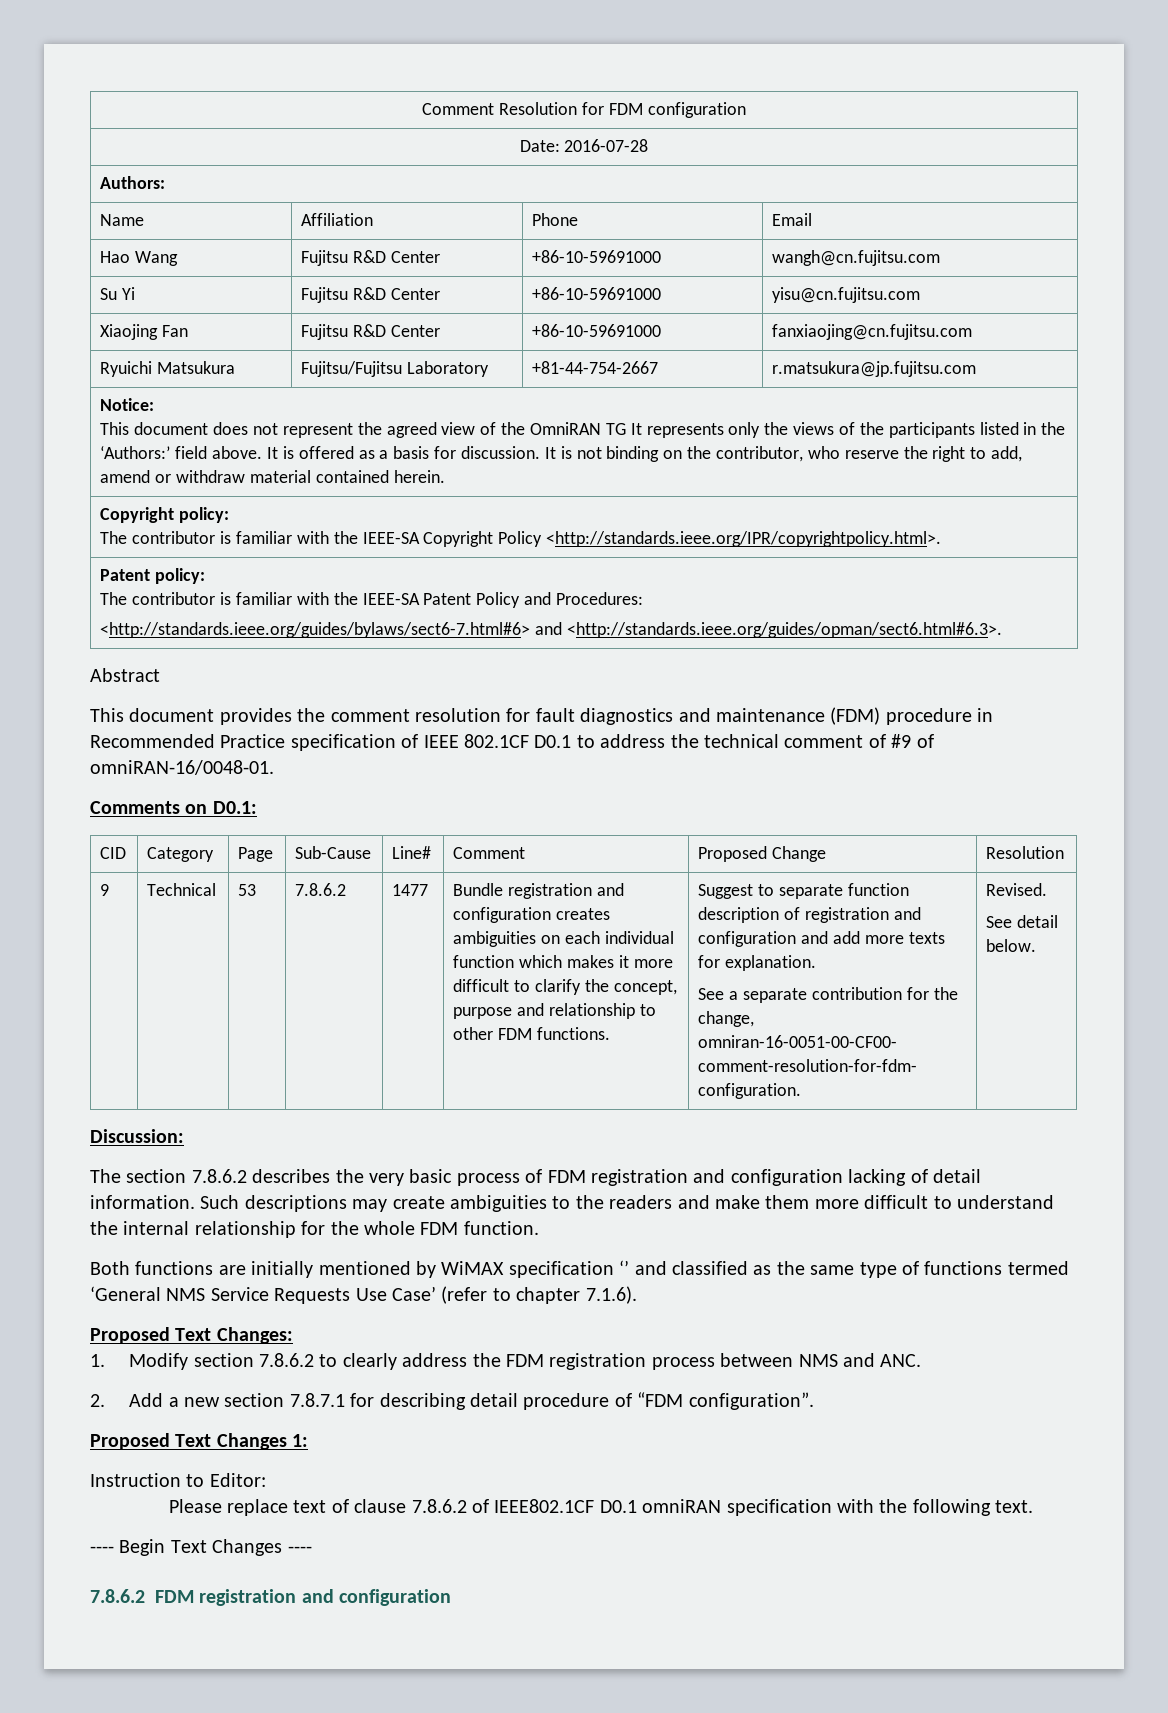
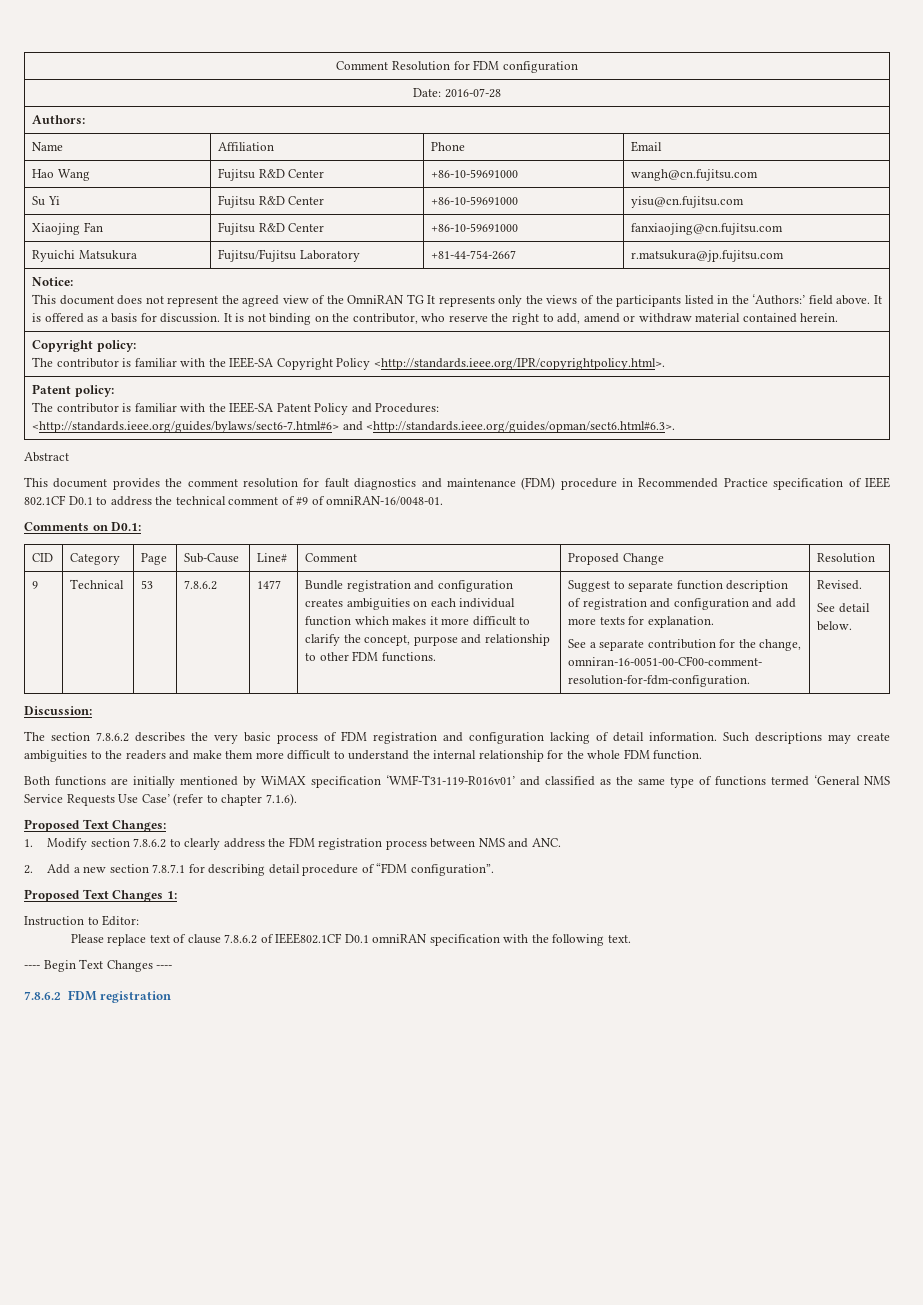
[619,1260,630,1275] ‘’ -> [386,775,515,785] ‘WMF-T31-119-R016v01’
[301,1589,452,1606] and configuration -> (172, 997) none

